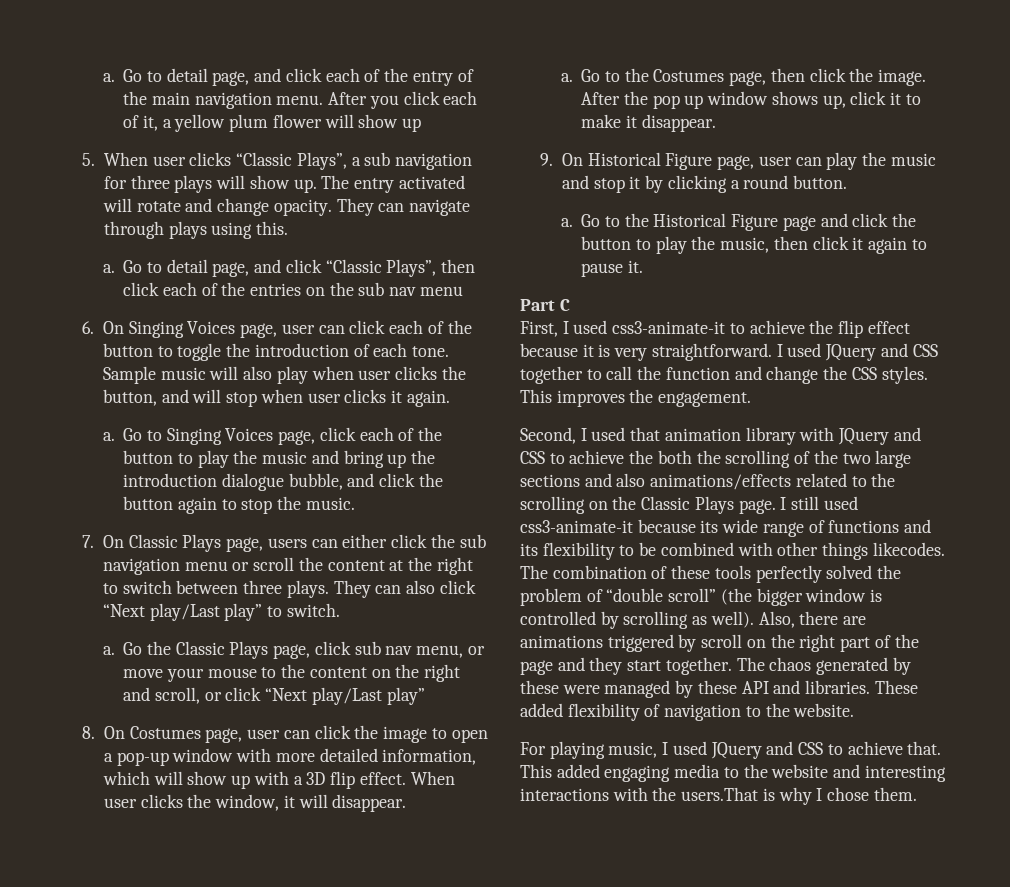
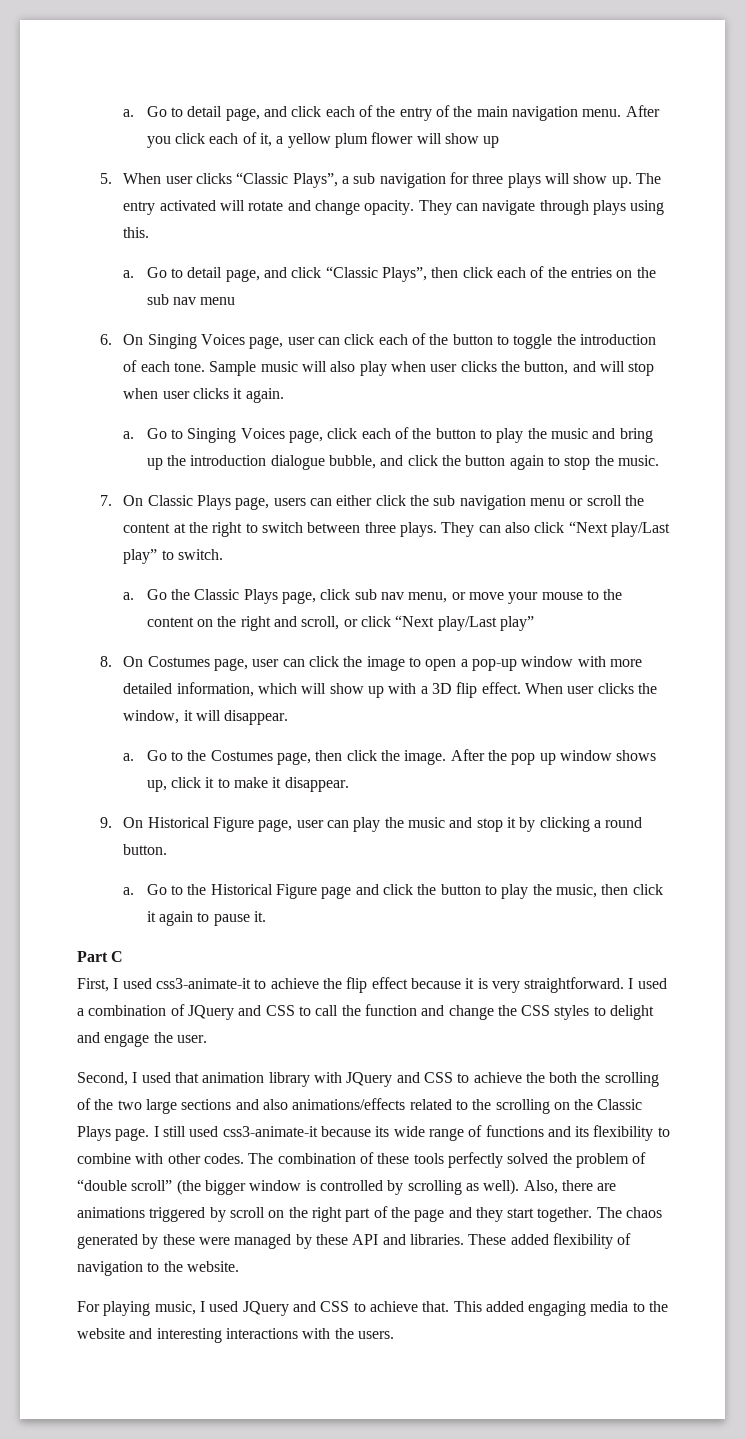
[825,343,938,361] [520,366,583,384] JQuery and CSS together -> [77,1004,295,1020] a combination of JQuery and CSS
[881,366,928,384] [520,389,752,407] styles. This improves the engagement. -> [554,1005,655,1020] [77,1032,207,1047] styles to delight and engage the user.
[639,542,945,560] be combined with other things likecodes. -> [77,1153,244,1164] combine with other codes.
[681,787,917,805] users.That is why I chose them. -> [357,1331,394,1339] users.

